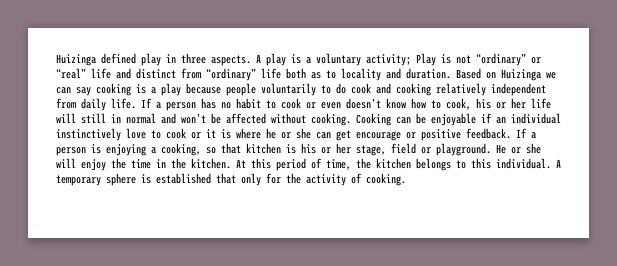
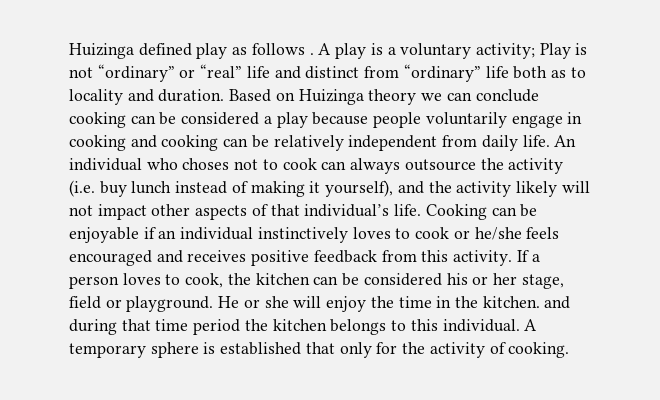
[166,53,251,66] in three aspects. -> [232,43,314,55] as follows .
(541, 75) none -> [368,89,417,105] theory
[76,83,146,96] say cooking is -> [475,89,539,102] [69,112,260,128] conclude cooking can be considered
[321,83,431,96] to do cook and cooking -> [511,112,583,128] [69,135,269,151] engage in cooking and cooking can be
[141,98,551,111] [56,113,351,126] If a person has no habit to cook or even doesn’t know how to cook, his or her life will still in normal and won’t be affected without cooking. -> [554,135,577,147] [69,158,564,174] [69,180,590,197] [69,204,422,220] An individual who choses not to cook can always outsource the activity (i.e. buy lunch instead of making it yourself), and the activity likely will not impact other aspects of that individual’s life.
[126,128,536,141] [56,143,296,156] love to cook or it is where he or she can get encourage or positive feedback. If a person is enjoying a cooking, so that kitchen is -> [352,227,560,240] [69,250,540,266] [69,273,442,289] loves to cook or he/she feels encouraged and receives positive feedback from this activity. If a person loves to cook, the kitchen can be considered
[236,158,351,171] At this period of time, -> [544,296,571,309] [69,319,241,335] and during that time period

